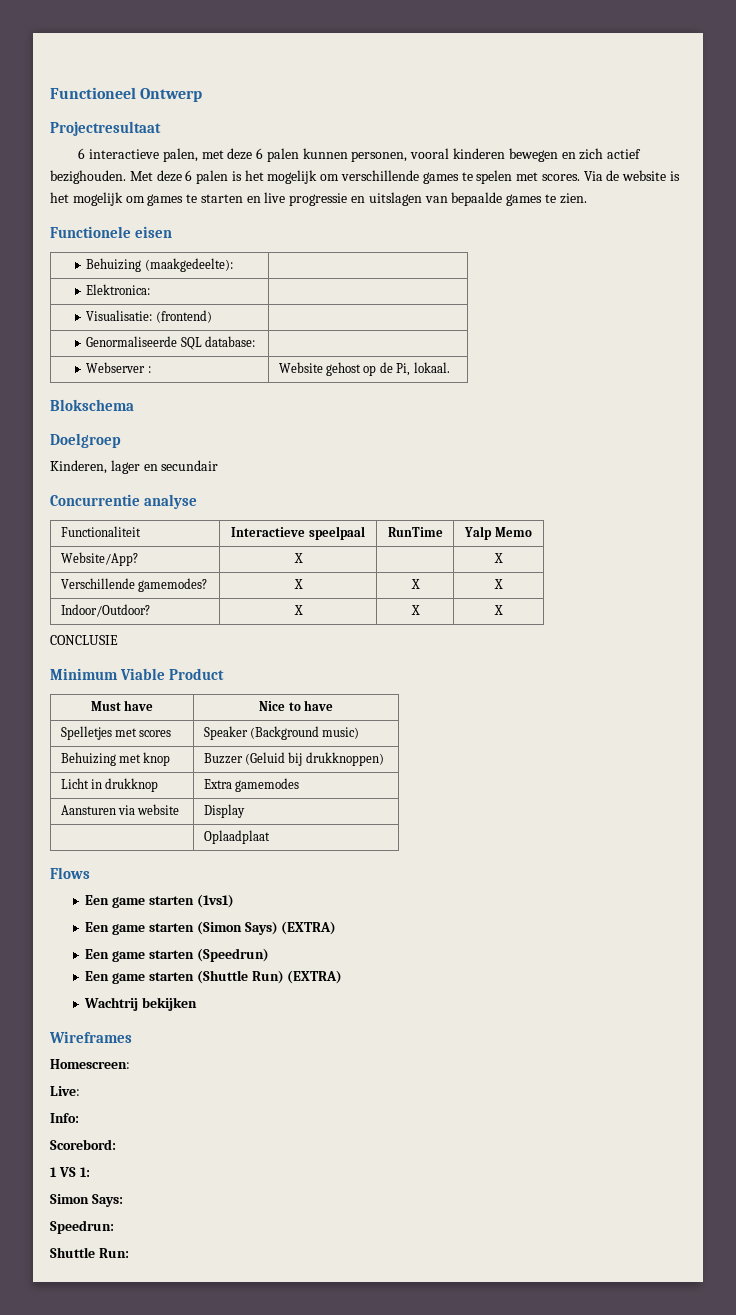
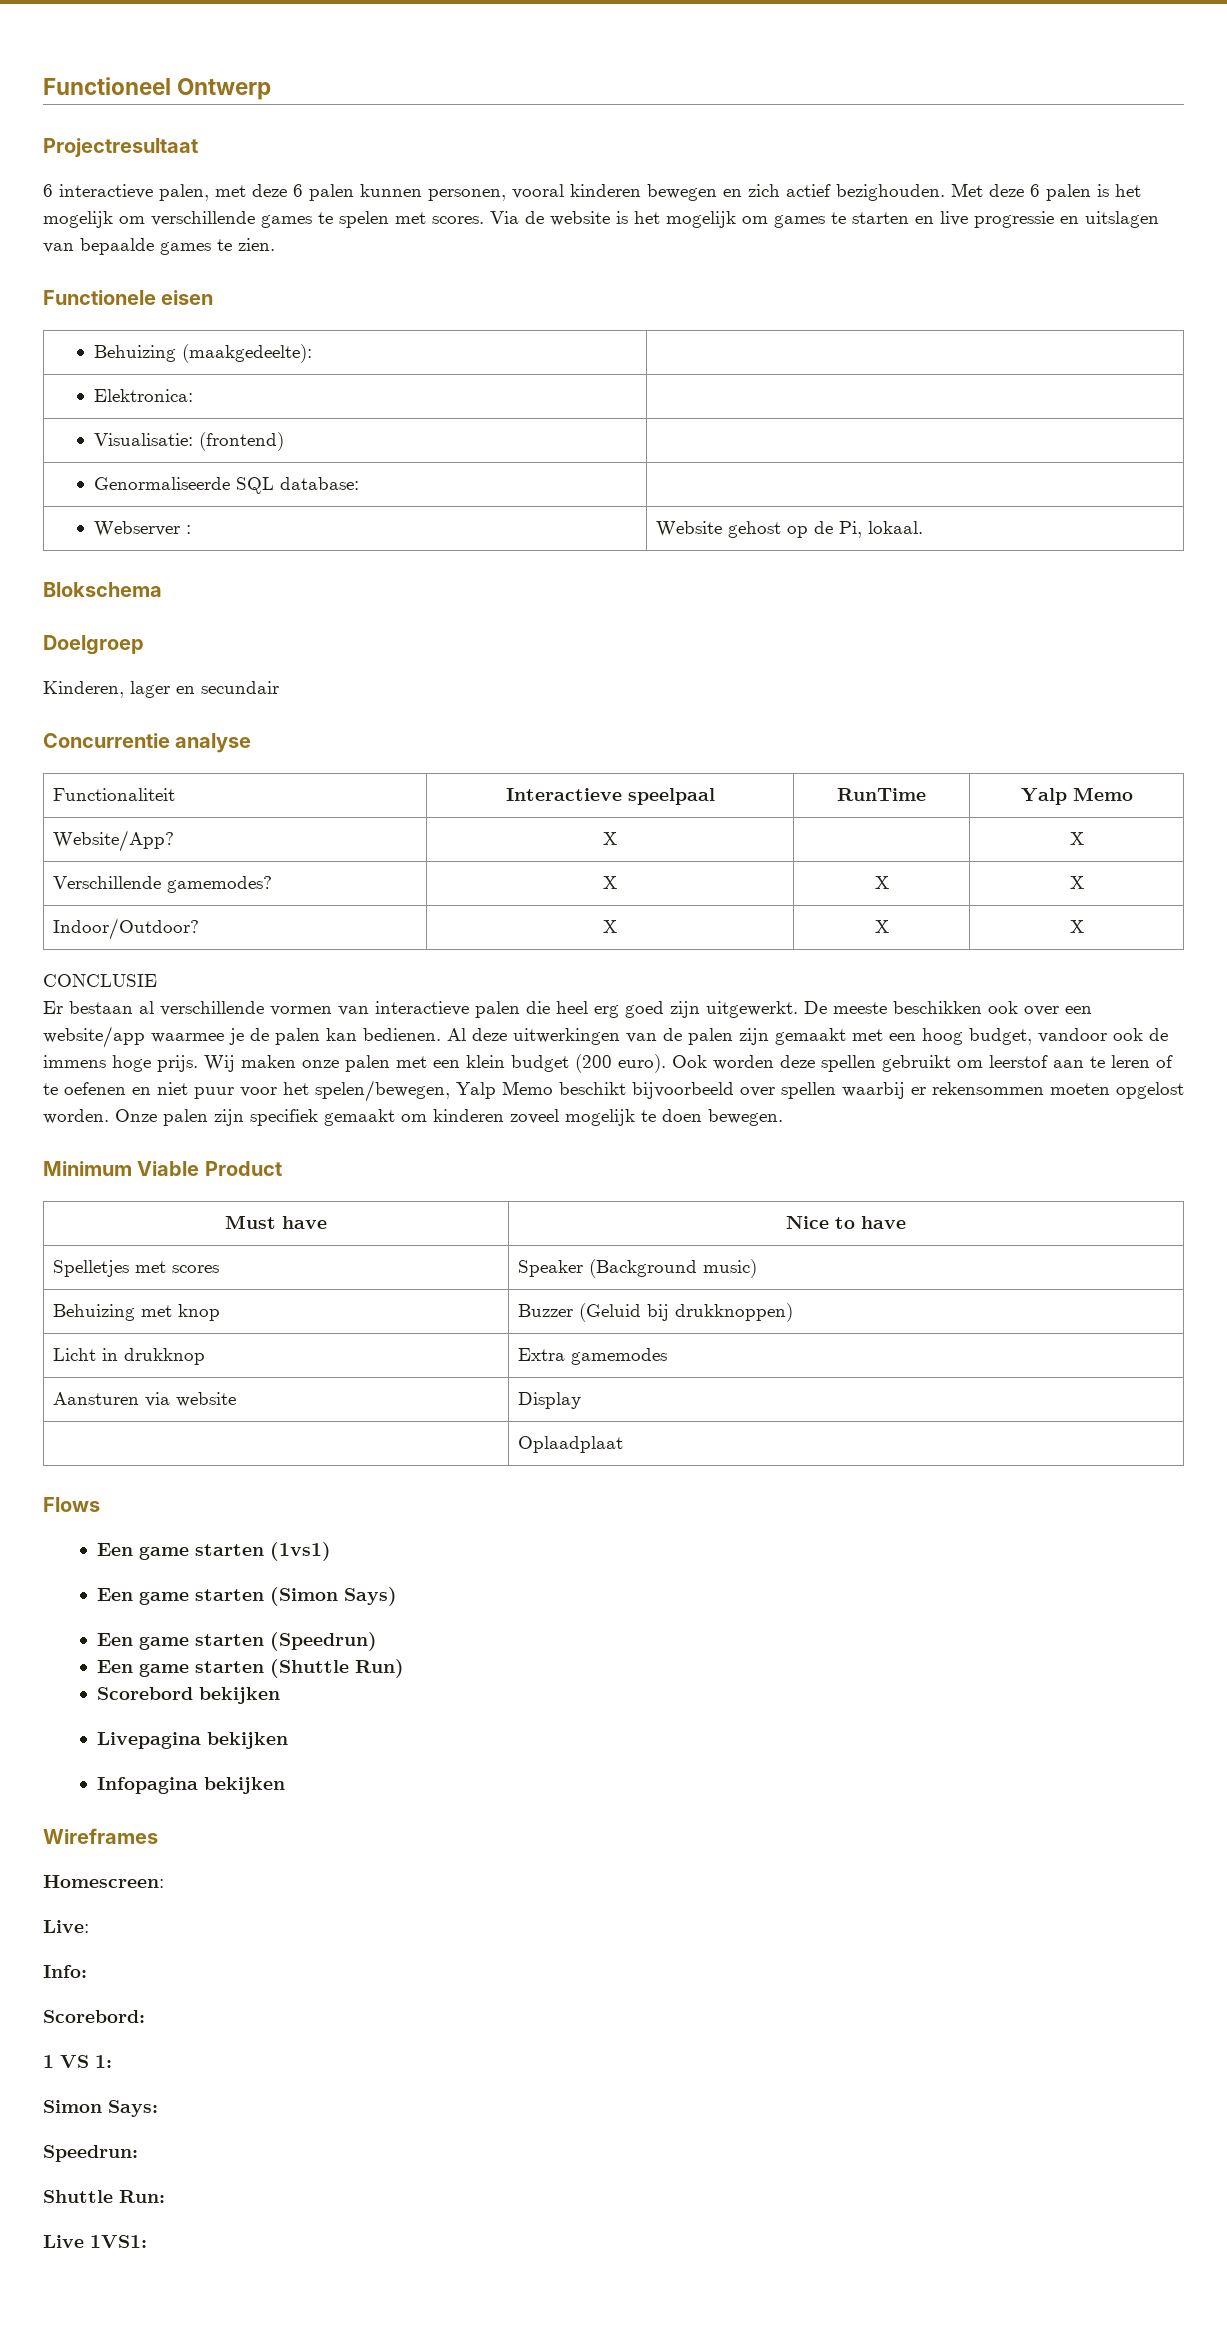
(118, 640) none -> [43,1001,1092,1018] [43,1026,1168,1048] [43,1054,1173,1073] [43,1080,1184,1102] [43,1109,783,1126] // Er bestaan al verschillende vormen van interactieve palen die heel erg goed zijn uitgewerkt. De meeste beschikken ook over een website/app waarmee je de palen kan bedienen. Al deze uitwerkingen van de palen zijn gemaakt met een hoog budget, vandoor ook de immens hoge prijs. Wij maken onze palen met een klein budget (200 euro). Ook worden deze spellen gebruikt om leerstof aan te leren of te oefenen en niet puur voor het spelen/bewegen, Yalp Memo beschikt bijvoorbeeld over spellen waarbij er rekensommen moeten opgelost worden. Onze palen zijn specifiek gemaakt om kinderen zoveel mogelijk te doen bewegen.
[281,921,337,935] (EXTRA) -> (398, 1596) none
[287,970,343,984] [84,997,139,1011] (EXTRA) // Wachtrij -> [97,1687,281,1704] [97,1732,289,1749] [97,1777,199,1794] // Scorebord bekijken // Livepagina bekijken // Infopagina
(129, 1253) none -> [43,2235,147,2248] // Live 1VS1:

